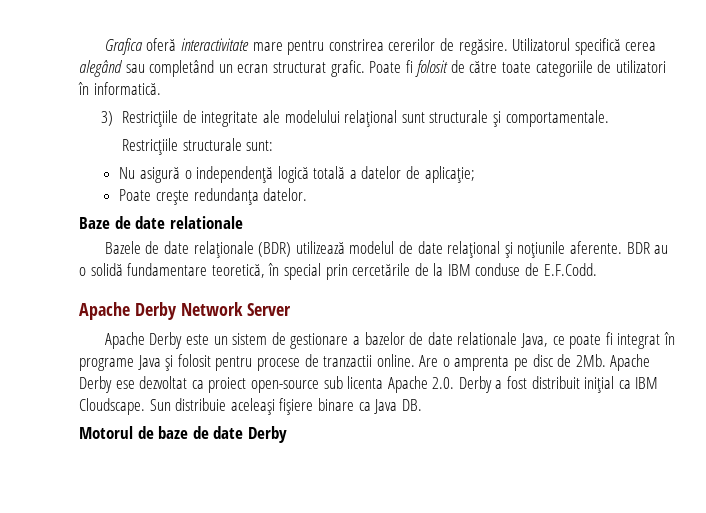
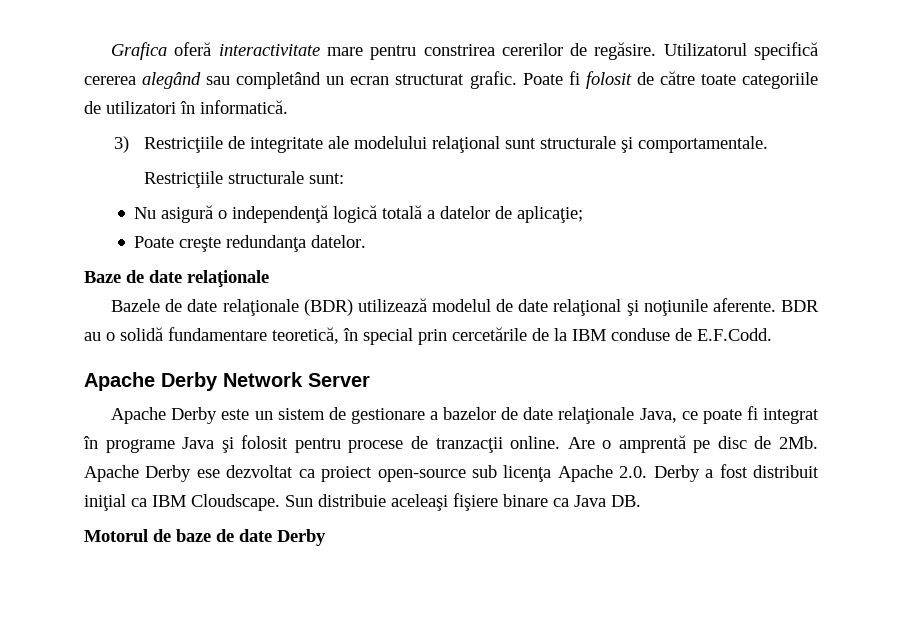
[625,42,657,51] cerea -> [84,76,136,85] cererea
[169,216,243,229] relationale -> [187,270,269,287] relaţionale
[457,332,518,345] relationale -> [558,407,635,424] relaţionale
[323,355,373,367] tranzactii -> [435,437,503,453] tranzacţii
[454,356,510,371] amprenta -> [618,435,686,453] amprentă
[347,376,384,389] licenta -> [503,465,552,482] licenţa

